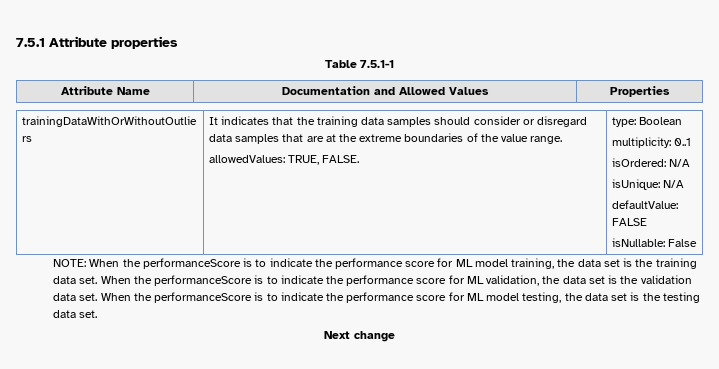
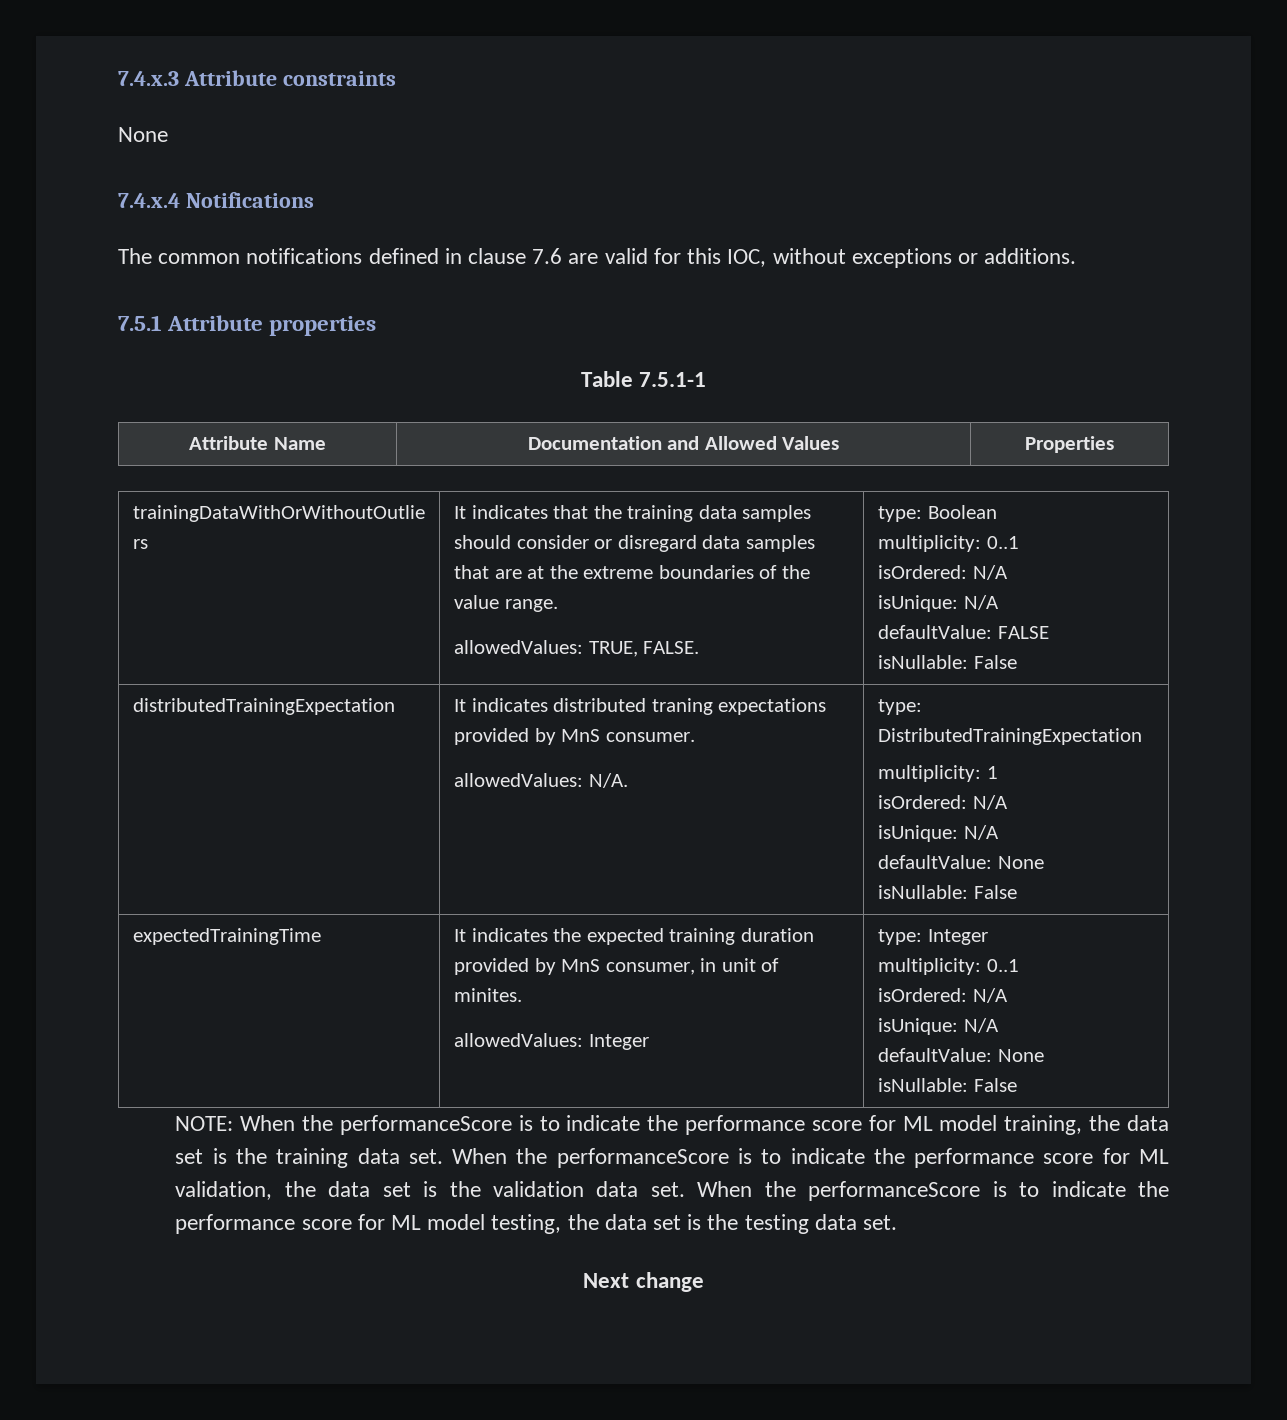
(16, 42) none -> [118,70,396,86] [118,127,168,142] [118,192,314,208] [118,248,1077,268] 7.4.x.3 Attribute constraints // None // 7.4.x.4 Notifications // The common notifications defined in clause 7.6 are valid for this IOC, without exceptions or additions. //
(698, 243) none -> [132,698,395,715] [453,698,827,715] [453,728,695,745] [453,773,628,788] [877,699,922,715] [877,728,1142,745] [877,765,998,782] [877,795,1008,810] [877,825,999,842] [877,855,1044,869] [877,885,1017,899] [132,928,321,945] [453,928,814,945] [453,958,780,975] [453,988,522,1002] [453,1033,649,1050] [877,929,988,945] [877,958,1019,975] [877,988,1008,1003] [877,1018,999,1035] [877,1048,1044,1062] [877,1078,1017,1092] // distributedTrainingExpectation | It indicates distributed traning expectations provided by MnS consumer. // allowedValues: N/A. | type: DistributedTrainingExpectation // multiplicity: 1 // isOrdered: N/A // isUnique: N/A // defaultValue: None // isNullable: False // expectedTrainingTime | It indicates the expected training duration provided by MnS consumer, in unit of minites. // allowedValues: Integer | type: Integer // multiplicity: 0..1 // isOrdered: N/A // isUnique: N/A // defaultValue: None // isNullable: False

